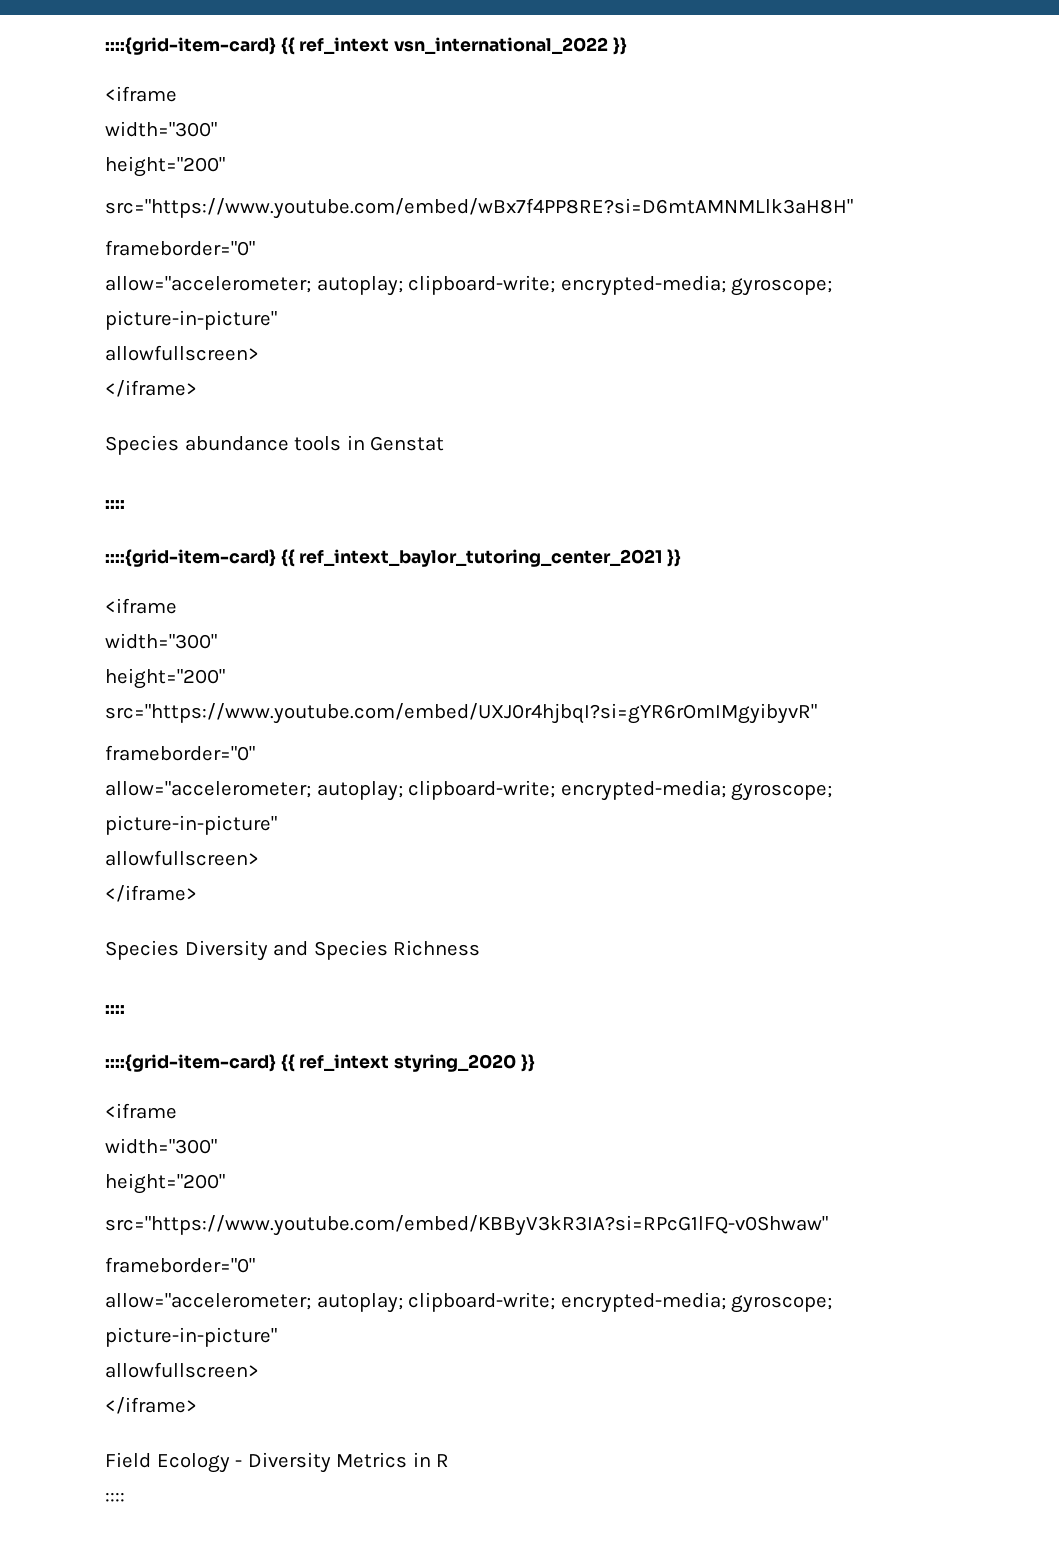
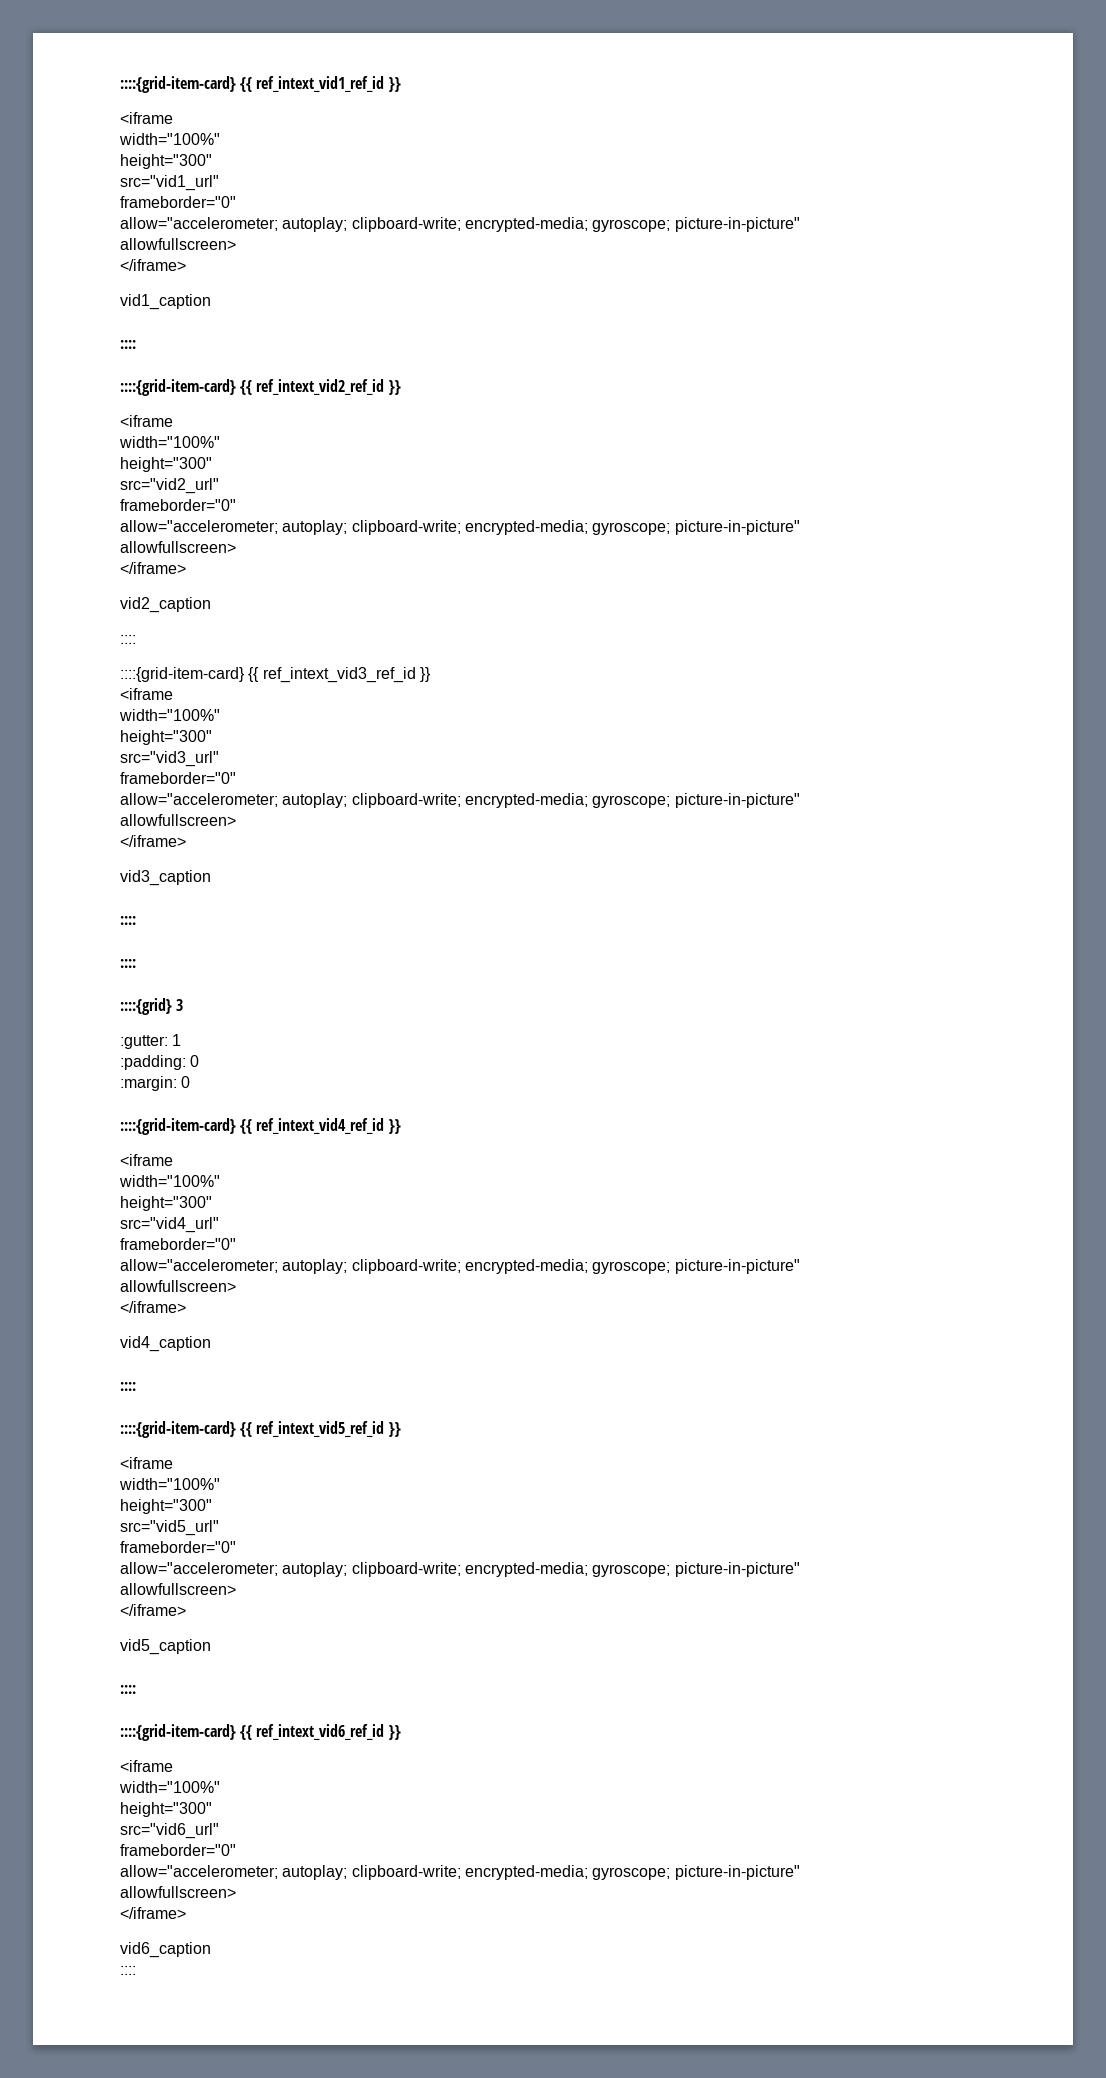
[105,37,627,55] [105,86,177,102] [105,121,217,137] [105,156,225,177] [105,198,853,219] [105,240,255,256] [105,275,833,296] [105,310,277,330] [105,345,259,361] [105,380,197,397] [105,435,445,455] [105,500,125,509] [105,549,682,567] [105,598,177,614] [105,633,217,649] [105,668,225,689] [105,703,817,724] [105,745,255,761] [105,780,833,801] [105,815,277,835] [105,850,259,866] [105,885,197,902] [105,940,481,961] [105,1005,125,1014] [105,1054,535,1072] [105,1103,177,1119] [105,1138,217,1154] [105,1173,225,1194] [105,1215,828,1236] [105,1257,255,1273] [105,1292,833,1313] [105,1327,277,1347] [105,1362,259,1378] [105,1397,197,1414] [105,1452,450,1473] ::::{grid-item-card} {{ ref_intext vsn_international_2022 }} // <iframe // width="300" // height="200" // src="https://www.youtube.com/embed/wBx7f4PP8RE?si=D6mtAMNMLlk3aH8H" // frameborder="0" // allow="accelerometer; autoplay; clipboard-write; encrypted-media; gyroscope; picture-in-picture" // allowfullscreen> // </iframe> // Species abundance tools in Genstat // :::: // ::::{grid-item-card} {{ ref_intext_baylor_tutoring_center_2021 }} // <iframe // width="300" // height="200" // src="https://www.youtube.com/embed/UXJ0r4hjbqI?si=gYR6rOmIMgyibyvR" // frameborder="0" // allow="accelerometer; autoplay; clipboard-write; encrypted-media; gyroscope; picture-in-picture" // allowfullscreen> // </iframe> // Species Diversity and Species Richness // :::: // ::::{grid-item-card} {{ ref_intext styring_2020 }} // <iframe // width="300" // height="200" // src="https://www.youtube.com/embed/KBByV3kR3IA?si=RPcG1lFQ-v0Shwaw" // frameborder="0" // allow="accelerometer; autoplay; clipboard-write; encrypted-media; gyroscope; picture-in-picture" // allowfullscreen> // </iframe> // Field Ecology - Diversity Metrics in R -> [120,76,401,93] [120,112,173,124] [119,133,220,145] [120,154,212,169] [120,175,219,191] [120,196,236,208] [120,217,800,232] [120,238,236,250] [120,259,186,271] [120,294,211,310] [120,340,136,349] [120,379,401,396] [120,415,173,427] [119,436,220,448] [120,457,212,472] [120,478,219,494] [120,499,236,511] [120,520,800,535] [120,541,236,553] [120,562,186,574] [120,597,211,613] [120,635,136,644] [120,667,431,683] [120,688,173,700] [119,709,220,721] [120,730,212,745] [120,751,219,767] [120,772,236,784] [120,793,800,808] [120,814,236,826] [120,835,186,847] [120,870,211,886] [120,916,136,925] [120,959,136,968] [120,998,184,1015] [120,1034,182,1049] [120,1055,200,1070] [120,1076,191,1091] [120,1118,401,1135] [120,1154,173,1166] [119,1175,220,1187] [120,1196,212,1211] [120,1217,219,1233] [120,1238,236,1250] [120,1259,800,1274] [120,1280,236,1292] [120,1301,186,1313] [120,1336,211,1352] [120,1382,136,1391] [120,1421,401,1438] [120,1457,173,1469] [119,1478,220,1490] [120,1499,212,1514] [120,1520,219,1536] [120,1541,236,1553] [120,1562,800,1577] [120,1583,236,1595] [120,1604,186,1616] [120,1639,211,1655] [120,1685,136,1694] [120,1724,401,1741] [120,1760,173,1772] [119,1781,220,1793] [120,1802,212,1817] [120,1823,219,1839] [120,1844,236,1856] [120,1865,800,1880] [120,1886,236,1898] [120,1907,186,1919] [120,1942,211,1958] ::::{grid-item-card} {{ ref_intext_vid1_ref_id }} // <iframe // width="100%" // height="300" // src="vid1_url" // frameborder="0" // allow="accelerometer; autoplay; clipboard-write; encrypted-media; gyroscope; picture-in-picture" // allowfullscreen> // </iframe> // vid1_caption // :::: // ::::{grid-item-card} {{ ref_intext_vid2_ref_id }} // <iframe // width="100%" // height="300" // src="vid2_url" // frameborder="0" // allow="accelerometer; autoplay; clipboard-write; encrypted-media; gyroscope; picture-in-picture" // allowfullscreen> // </iframe> // vid2_caption // :::: // ::::{grid-item-card} {{ ref_intext_vid3_ref_id }} // <iframe // width="100%" // height="300" // src="vid3_url" // frameborder="0" // allow="accelerometer; autoplay; clipboard-write; encrypted-media; gyroscope; picture-in-picture" // allowfullscreen> // </iframe> // vid3_caption // :::: // :::: // ::::{grid} 3 // :gutter: 1 // :padding: 0 // :margin: 0 // ::::{grid-item-card} {{ ref_intext_vid4_ref_id }} // <iframe // width="100%" // height="300" // src="vid4_url" // frameborder="0" // allow="accelerometer; autoplay; clipboard-write; encrypted-media; gyroscope; picture-in-picture" // allowfullscreen> // </iframe> // vid4_caption // :::: // ::::{grid-item-card} {{ ref_intext_vid5_ref_id }} // <iframe // width="100%" // height="300" // src="vid5_url" // frameborder="0" // allow="accelerometer; autoplay; clipboard-write; encrypted-media; gyroscope; picture-in-picture" // allowfullscreen> // </iframe> // vid5_caption // :::: // ::::{grid-item-card} {{ ref_intext_vid6_ref_id }} // <iframe // width="100%" // height="300" // src="vid6_url" // frameborder="0" // allow="accelerometer; autoplay; clipboard-write; encrypted-media; gyroscope; picture-in-picture" // allowfullscreen> // </iframe> // vid6_caption

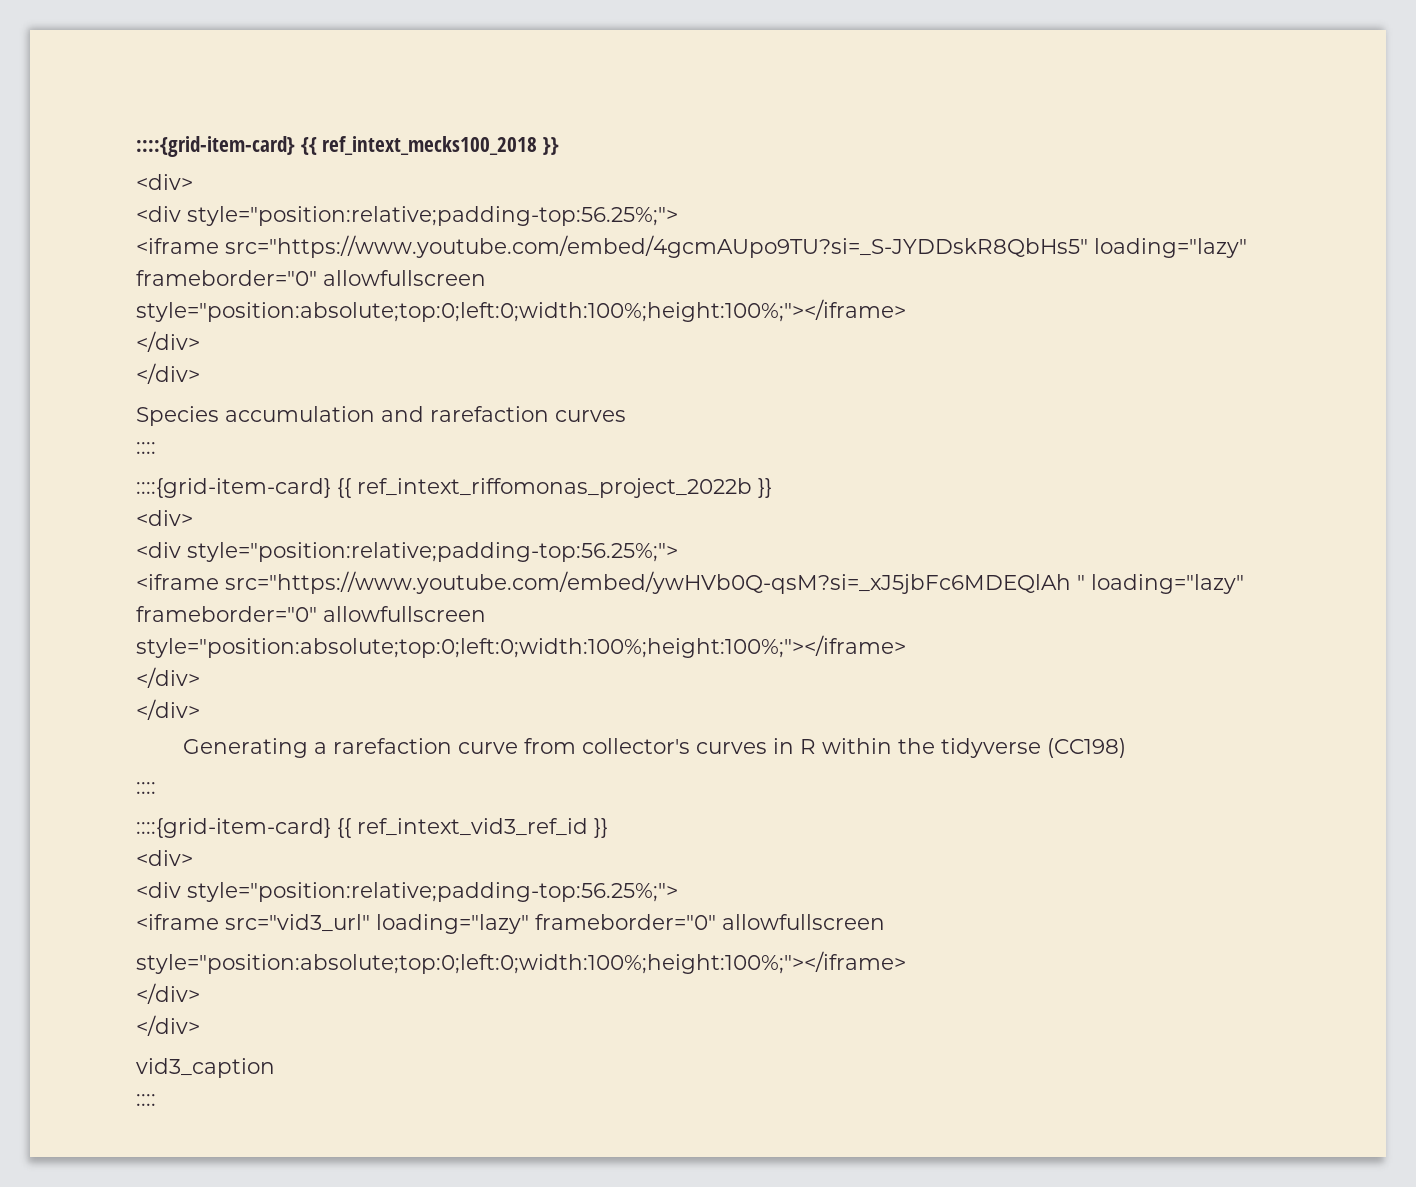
[120,76,401,93] [120,112,173,124] [119,133,220,145] [120,154,212,169] [120,175,219,191] [120,196,236,208] [120,217,800,232] [120,238,236,250] [120,259,186,271] [120,294,211,310] [120,340,136,349] [120,379,401,396] [120,415,173,427] [119,436,220,448] [120,457,212,472] [120,478,219,494] [120,499,236,511] [120,520,800,535] [120,541,236,553] [120,562,186,574] [120,597,211,613] ::::{grid-item-card} {{ ref_intext_vid1_ref_id }} // <iframe // width="100%" // height="300" // src="vid1_url" // frameborder="0" // allow="accelerometer; autoplay; clipboard-write; encrypted-media; gyroscope; picture-in-picture" // allowfullscreen> // </iframe> // vid1_caption // :::: // ::::{grid-item-card} {{ ref_intext_vid2_ref_id }} // <iframe // width="100%" // height="300" // src="vid2_url" // frameborder="0" // allow="accelerometer; autoplay; clipboard-write; encrypted-media; gyroscope; picture-in-picture" // allowfullscreen> // </iframe> // vid2_caption -> [136,136,560,157] [136,174,193,190] [136,206,678,226] [136,235,1247,258] [136,270,486,286] [136,299,906,322] [136,331,200,352] [136,363,200,384] [136,406,626,426] [136,442,156,454] [136,478,772,498] [136,510,193,526] [136,542,678,562] [136,571,1244,594] [136,606,486,622] [136,635,906,658] [136,667,200,688] [136,699,200,720] [183,738,1127,758] ::::{grid-item-card} {{ ref_intext_mecks100_2018 }} // <div> // <div style="position:relative;padding-top:56.25%;"> // <iframe src="https://www.youtube.com/embed/4gcmAUpo9TU?si=_S-JYDDskR8QbHs5" loading="lazy" frameborder="0" allowfullscreen // style="position:absolute;top:0;left:0;width:100%;height:100%;"></iframe> // </div> // </div> // Species accumulation and rarefaction curves // :::: // ::::{grid-item-card} {{ ref_intext_riffomonas_project_2022b }} // <div> // <div style="position:relative;padding-top:56.25%;"> // <iframe src="https://www.youtube.com/embed/ywHVb0Q-qsM?si=_xJ5jbFc6MDEQlAh " loading="lazy" frameborder="0" allowfullscreen // style="position:absolute;top:0;left:0;width:100%;height:100%;"></iframe> // </div> // </div> // Generating a rarefaction curve from collector's curves in R within the tidyverse (CC198)
[120,688,173,700] [119,709,220,721] [120,730,212,745] [120,751,219,767] [120,772,236,784] [120,793,800,808] [120,814,236,826] [120,835,186,847] [120,870,211,886] [120,916,136,925] [120,959,136,968] [120,998,184,1015] [120,1034,182,1049] [120,1055,200,1070] [120,1076,191,1091] [120,1118,401,1135] [120,1154,173,1166] [119,1175,220,1187] [120,1196,212,1211] [120,1217,219,1233] [120,1238,236,1250] [120,1259,800,1274] [120,1280,236,1292] [120,1301,186,1313] [120,1336,211,1352] [120,1382,136,1391] [120,1421,401,1438] [120,1457,173,1469] [119,1478,220,1490] [120,1499,212,1514] [120,1520,219,1536] [120,1541,236,1553] [120,1562,800,1577] [120,1583,236,1595] [120,1604,186,1616] [120,1639,211,1655] [120,1685,136,1694] [120,1724,401,1741] [120,1760,173,1772] [119,1781,220,1793] [120,1802,212,1817] [120,1823,219,1839] [120,1844,236,1856] [120,1865,800,1880] [120,1886,236,1898] [120,1907,186,1919] [120,1942,211,1958] <iframe // width="100%" // height="300" // src="vid3_url" // frameborder="0" // allow="accelerometer; autoplay; clipboard-write; encrypted-media; gyroscope; picture-in-picture" // allowfullscreen> // </iframe> // vid3_caption // :::: // :::: // ::::{grid} 3 // :gutter: 1 // :padding: 0 // :margin: 0 // ::::{grid-item-card} {{ ref_intext_vid4_ref_id }} // <iframe // width="100%" // height="300" // src="vid4_url" // frameborder="0" // allow="accelerometer; autoplay; clipboard-write; encrypted-media; gyroscope; picture-in-picture" // allowfullscreen> // </iframe> // vid4_caption // :::: // ::::{grid-item-card} {{ ref_intext_vid5_ref_id }} // <iframe // width="100%" // height="300" // src="vid5_url" // frameborder="0" // allow="accelerometer; autoplay; clipboard-write; encrypted-media; gyroscope; picture-in-picture" // allowfullscreen> // </iframe> // vid5_caption // :::: // ::::{grid-item-card} {{ ref_intext_vid6_ref_id }} // <iframe // width="100%" // height="300" // src="vid6_url" // frameborder="0" // allow="accelerometer; autoplay; clipboard-write; encrypted-media; gyroscope; picture-in-picture" // allowfullscreen> // </iframe> // vid6_caption -> [136,850,193,866] [136,882,678,902] [136,914,885,934] [136,951,906,974] [136,983,200,1004] [136,1015,200,1036] [136,1058,275,1078] <div> // <div style="position:relative;padding-top:56.25%;"> // <iframe src="vid3_url" loading="lazy" frameborder="0" allowfullscreen // style="position:absolute;top:0;left:0;width:100%;height:100%;"></iframe> // </div> // </div> // vid3_caption

